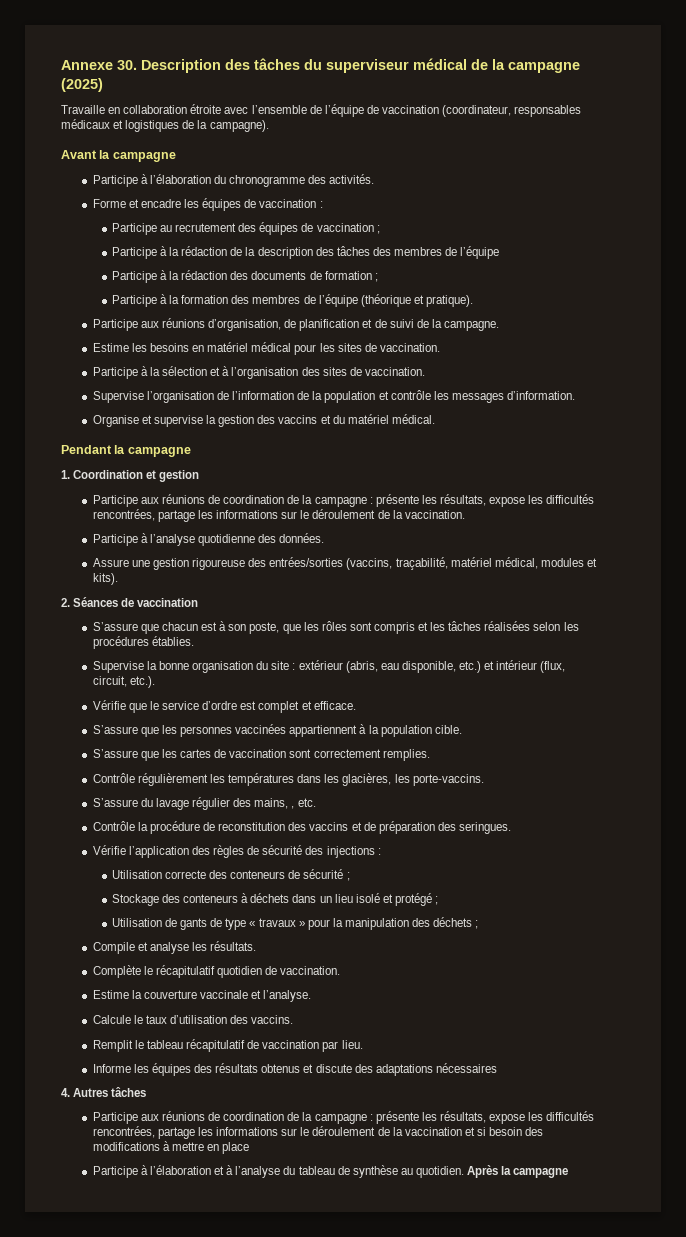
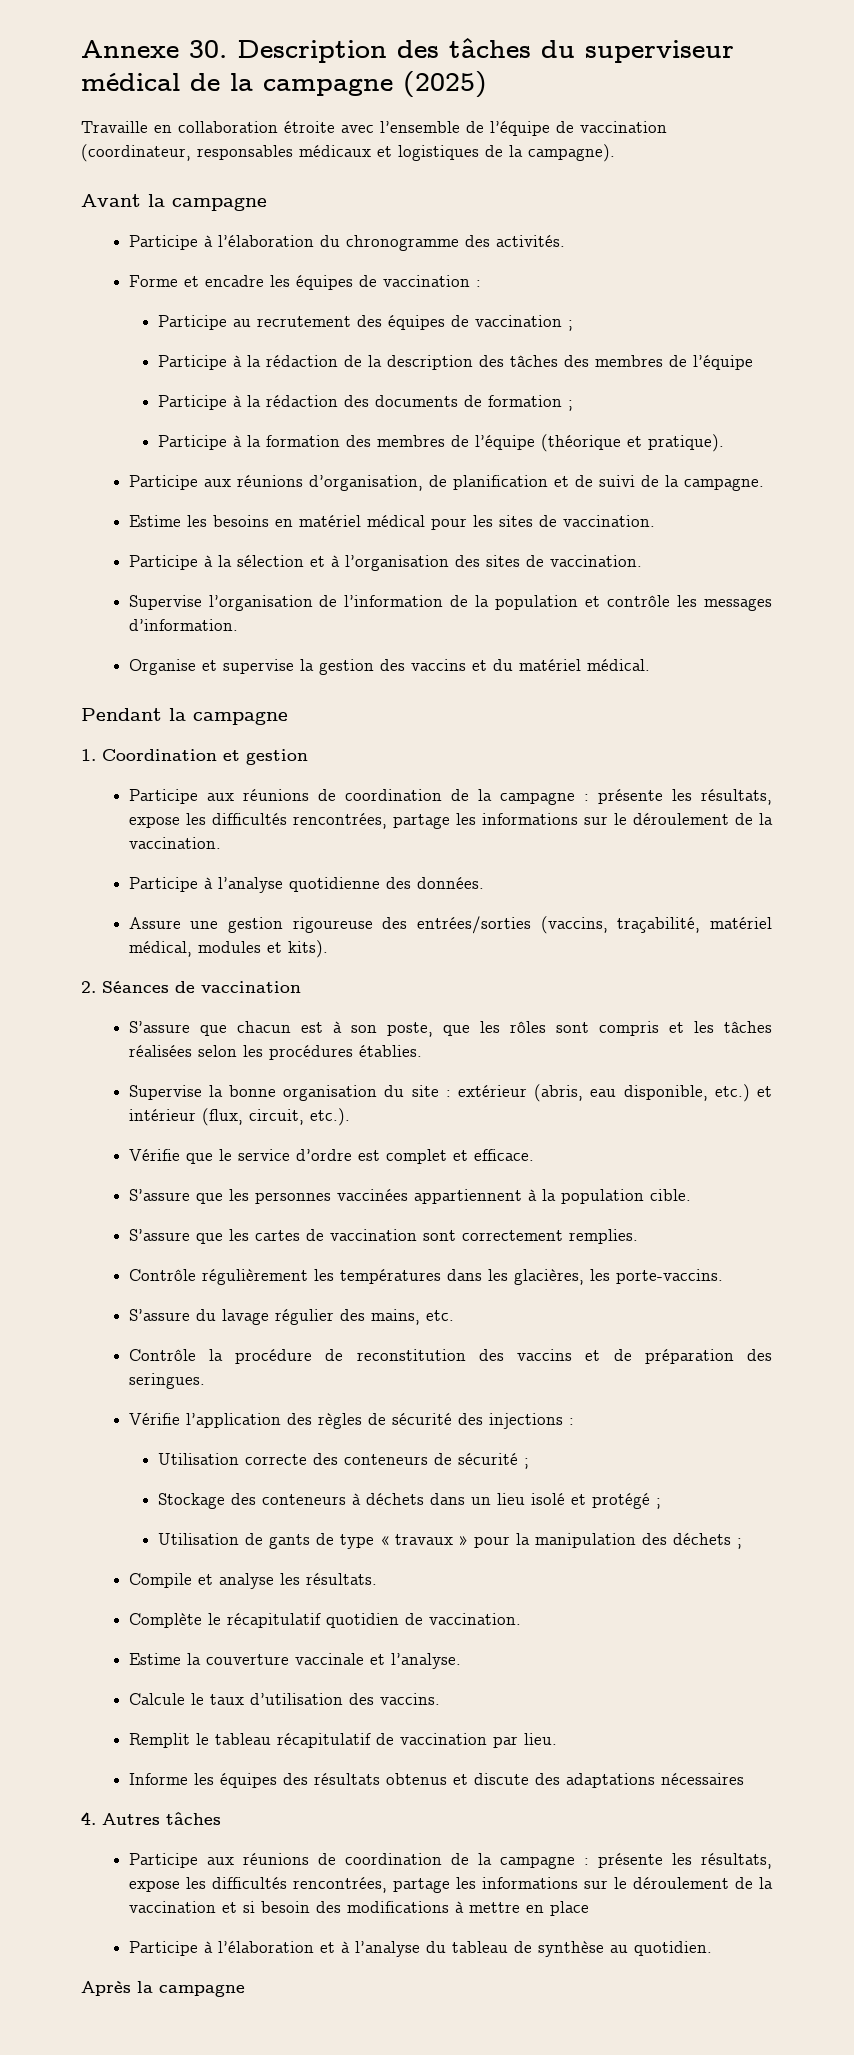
[291,806,295,809] , -> (420, 1317) none
(464, 1172) none -> (712, 1948) //

